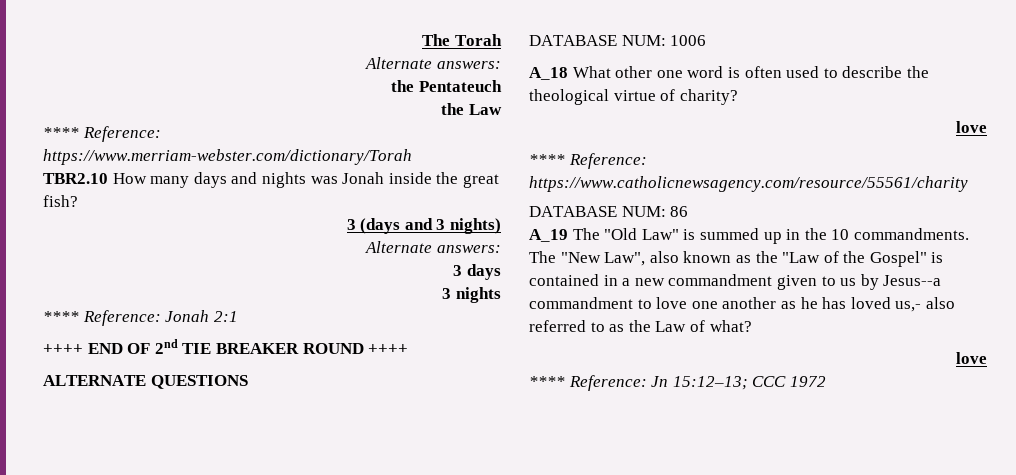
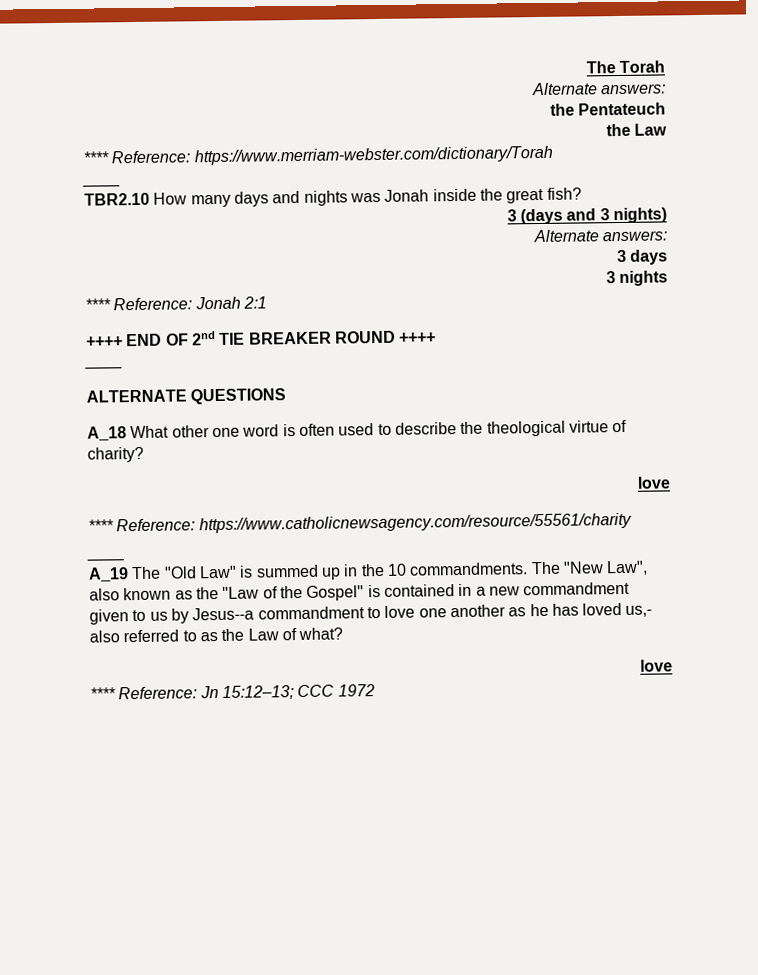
(412, 157) none -> [82,184,121,188] // ____
(409, 349) none -> [84,366,123,370] // ____
[529,35,707,46] // DATABASE NUM: 1006 -> (287, 396) none
[529,206,689,217] DATABASE NUM: 86 -> [86,558,125,562] ____

